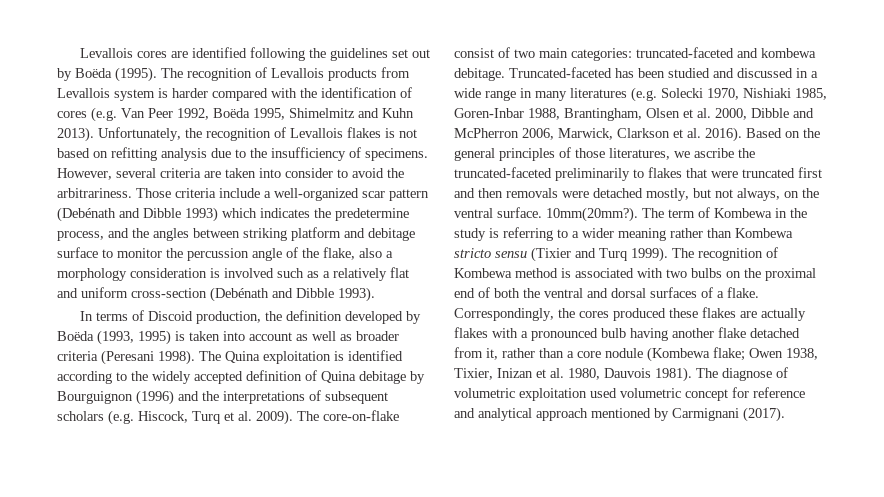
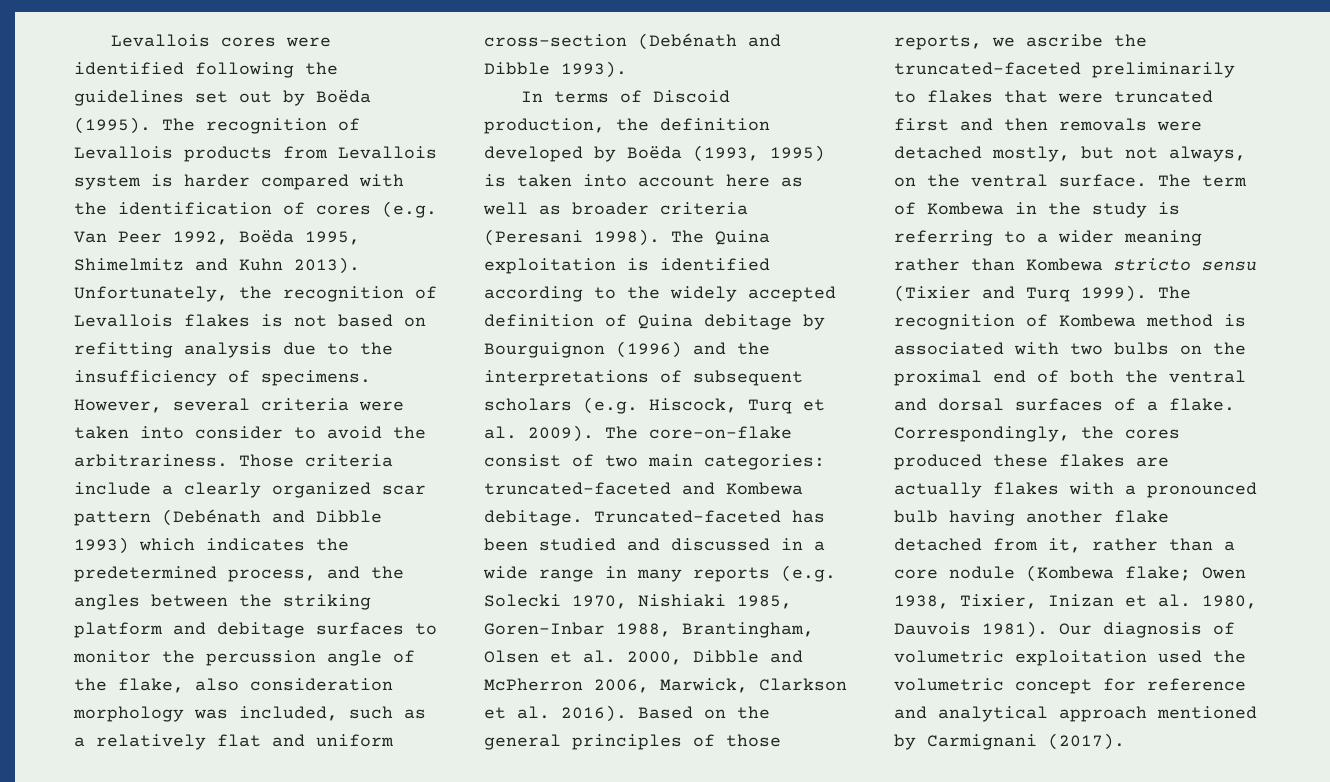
[170,51,188,58] are -> [286,37,332,47] were
[204,171,221,178] are -> [359,401,404,411] were
[274,188,359,201] well-organized -> [184,482,371,498] clearly organized
[335,208,409,221] predetermine -> [74,566,217,582] predetermined
(240, 233) none -> [239,594,272,607] the
[57,247,98,258] surface -> [316,622,404,635] surfaces
[386,251,393,258] [57,268,274,281] a morphology consideration is involved -> [250,678,393,691] [73,706,338,722] consideration morphology was included,
(292, 336) none -> [726,174,770,187] here
[761,48,816,58] kombewa -> [726,482,803,495] Kombewa
[570,88,627,98] literatures -> [693,567,770,582] reports
[609,148,670,160] literatures, -> [894,35,982,50] reports,
[546,207,638,222] 10mm(20mm?). -> (1147, 180) none
[696,368,772,381] The diagnose -> [1059,622,1202,638] Our diagnosis
(617, 393) none -> [1213,650,1246,663] the

